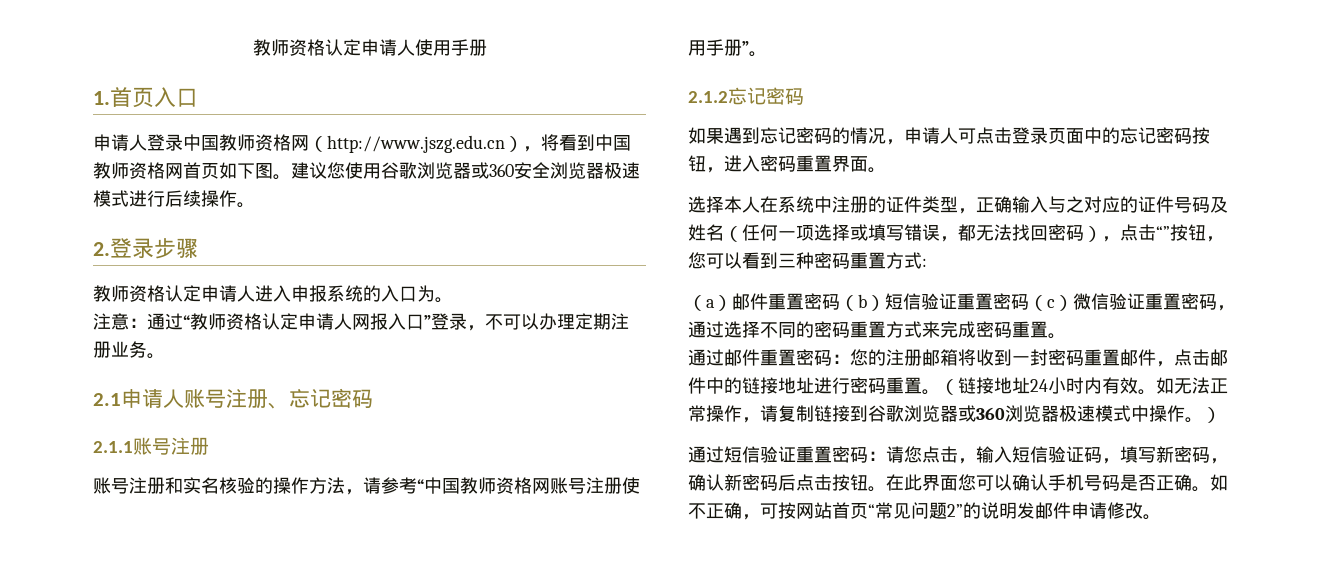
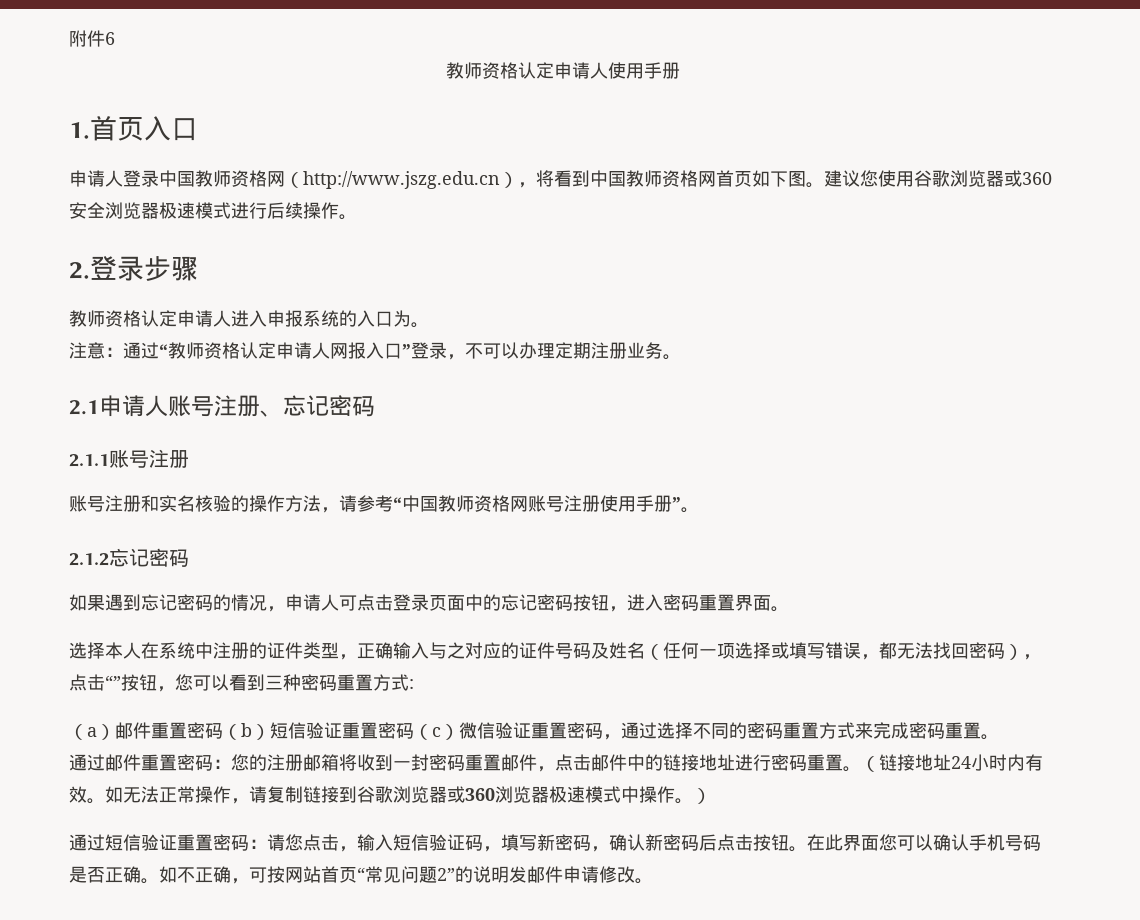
(252, 47) none -> [69,30,115,47] 附件6 //

